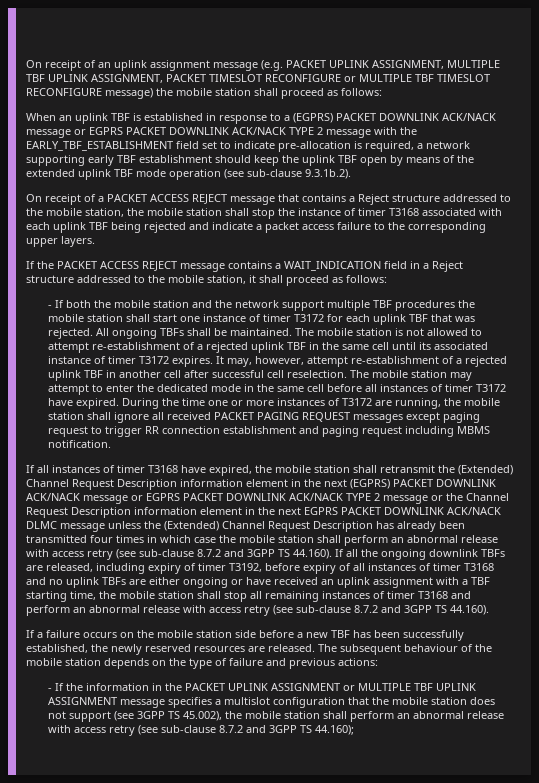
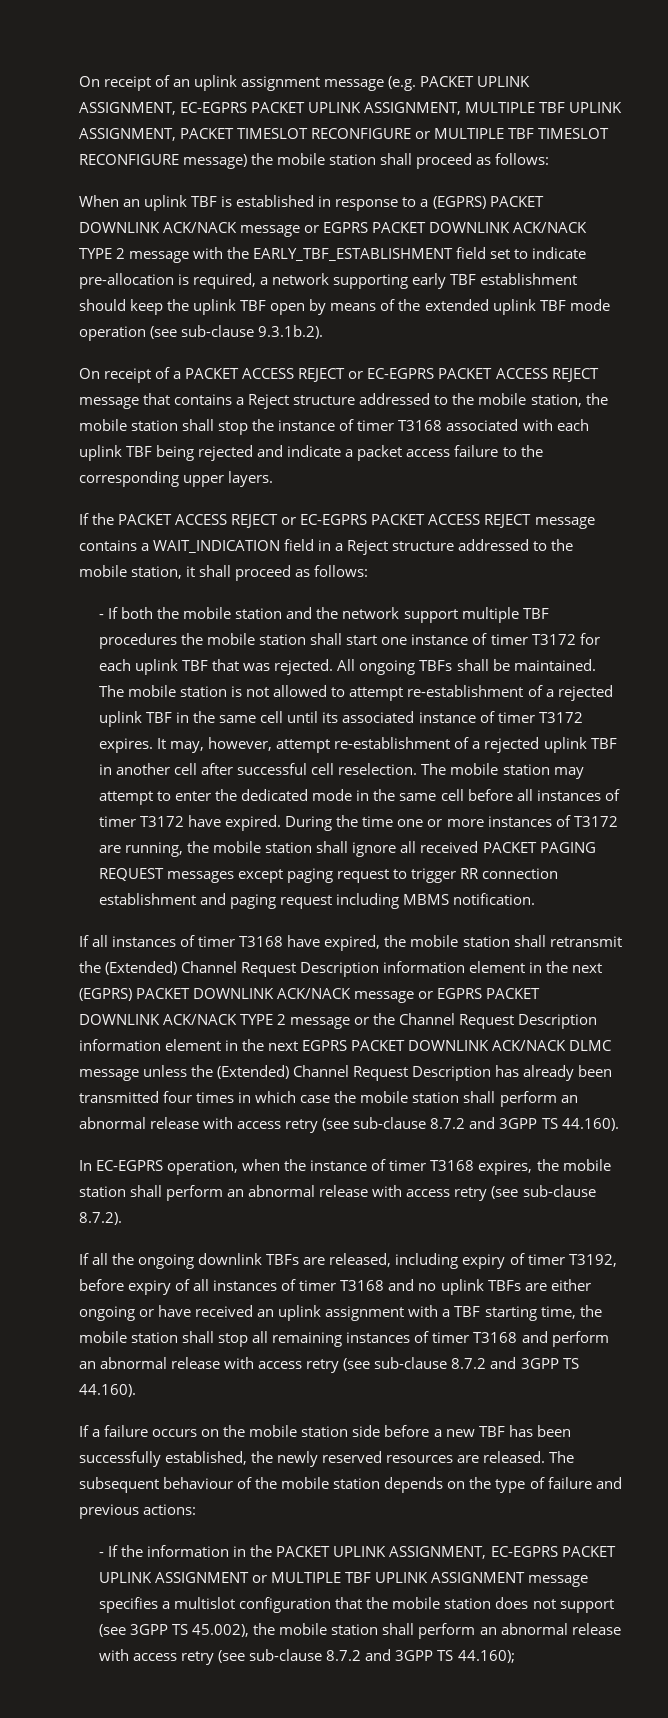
(444, 64) none -> [180,102,462,115] EC-EGPRS PACKET UPLINK ASSIGNMENT,
(227, 199) none -> [348,368,599,382] or EC-EGPRS PACKET ACCESS REJECT
(177, 266) none -> [281,514,532,528] or EC-EGPRS PACKET ACCESS REJECT
(332, 554) none -> [79,1159,611,1175] [79,1185,596,1201] [79,1212,122,1225] // In EC-EGPRS operation, when the instance of timer T3168 expires, the mobile station shall perform an abnormal release with access retry (see sub-clause 8.7.2). //
(268, 687) none -> [389,1546,616,1559] [99,1572,153,1583] ASSIGNMENT, EC-EGPRS PACKET UPLINK

